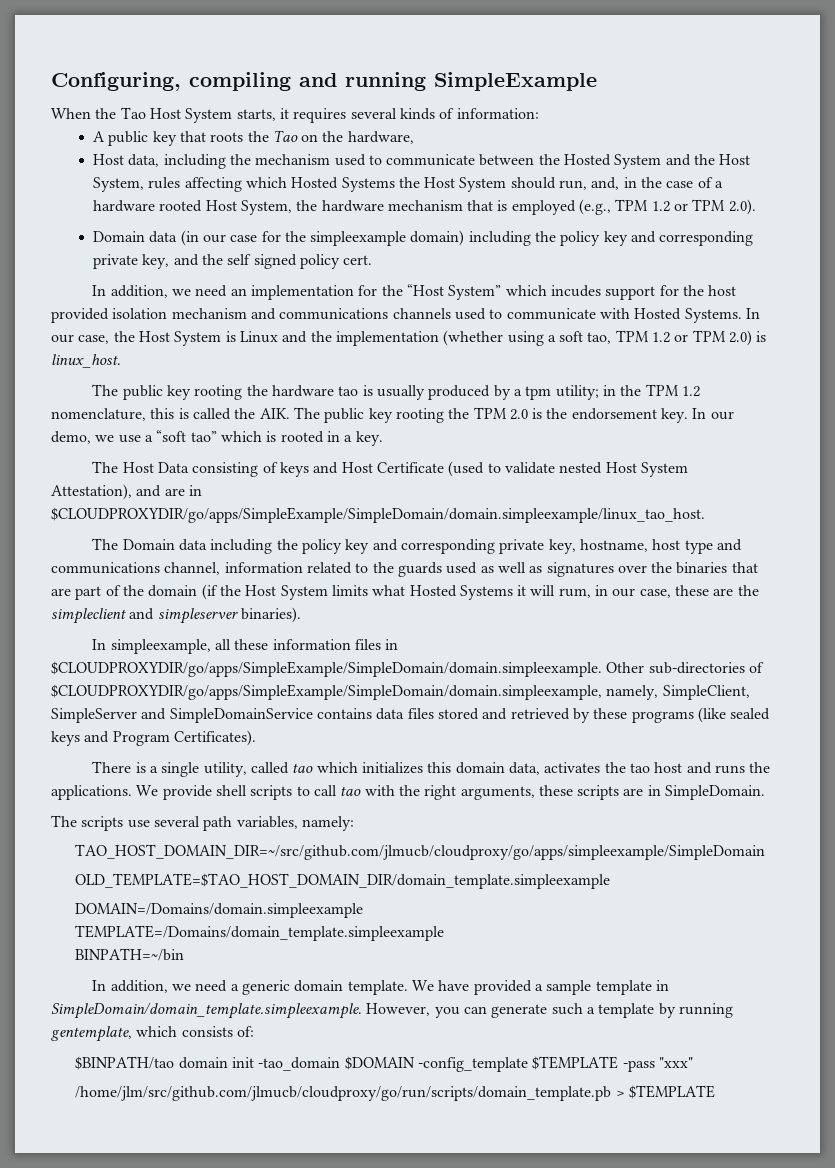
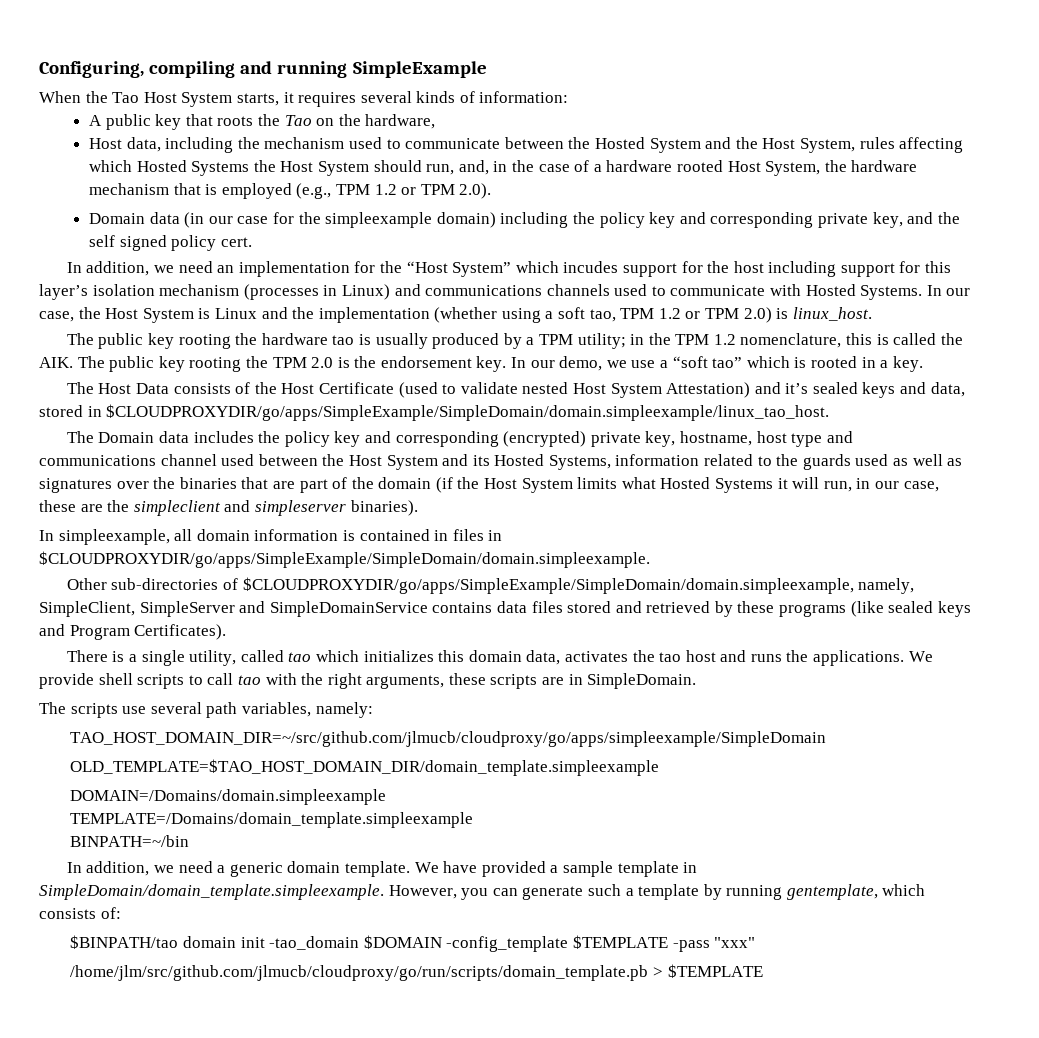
[51,308,247,323] provided isolation mechanism -> [768,261,952,277] [39,284,390,300] including support for this layer’s isolation mechanism (processes in Linux)
[525,386,552,400] tpm -> [538,334,573,345] TPM
[192,462,339,477] consisting of keys and -> [173,382,277,394] consists of the
[51,484,185,500] Attestation), and are -> [666,382,965,398] [39,405,83,417] Attestation) and it’s sealed keys and data, stored
[210,539,496,554] including the policy key and corresponding -> [193,431,587,447] includes the policy key and corresponding (encrypted)
[164,562,221,575] channel, -> [160,454,611,470] channel used between the Host System and its Hosted Systems,
[558,588,591,598] rum, -> [823,481,852,492] run,
[234,639,351,650] these information -> [196,529,449,541] domain information is contained in
(602, 669) none -> (650, 559) //

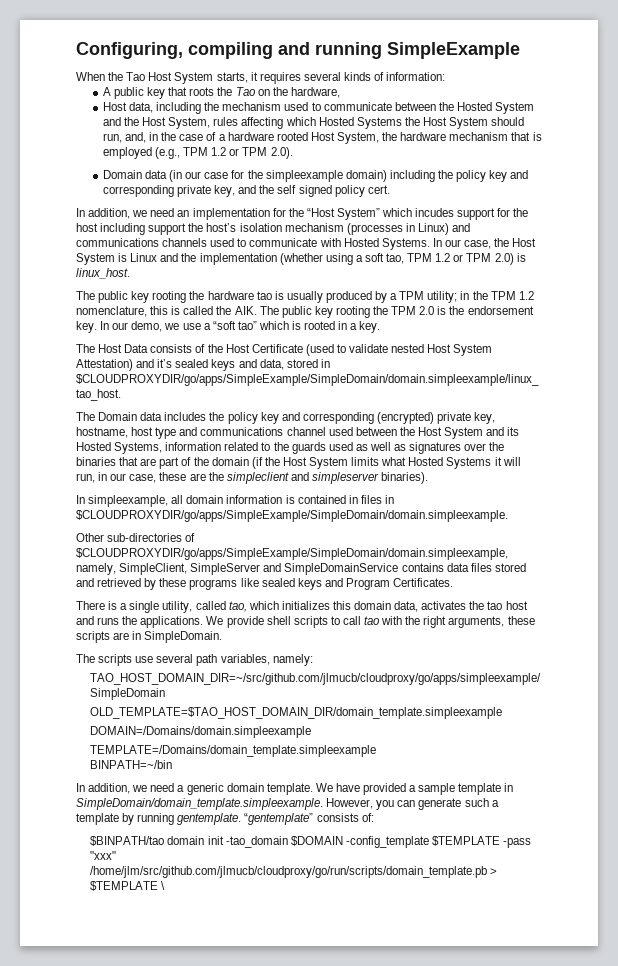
[899,261,952,273] [39,284,88,300] for this layer’s -> [188,223,237,232] the host’s
[850,601,884,617] (like -> [240,578,259,587] like
[134,624,227,640] Certificates). -> [393,578,454,587] Certificates.
[288,652,312,662] tao -> [228,601,247,612] tao,
[786,884,926,900] gentemplate, which -> [177,813,314,825] gentemplate. “gentemplate”
(763, 971) none -> [161,881,166,890] \

